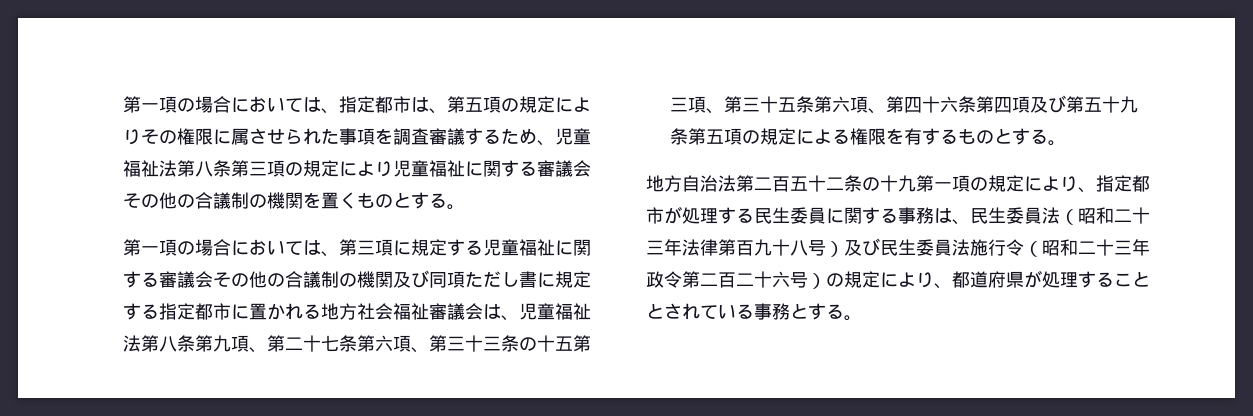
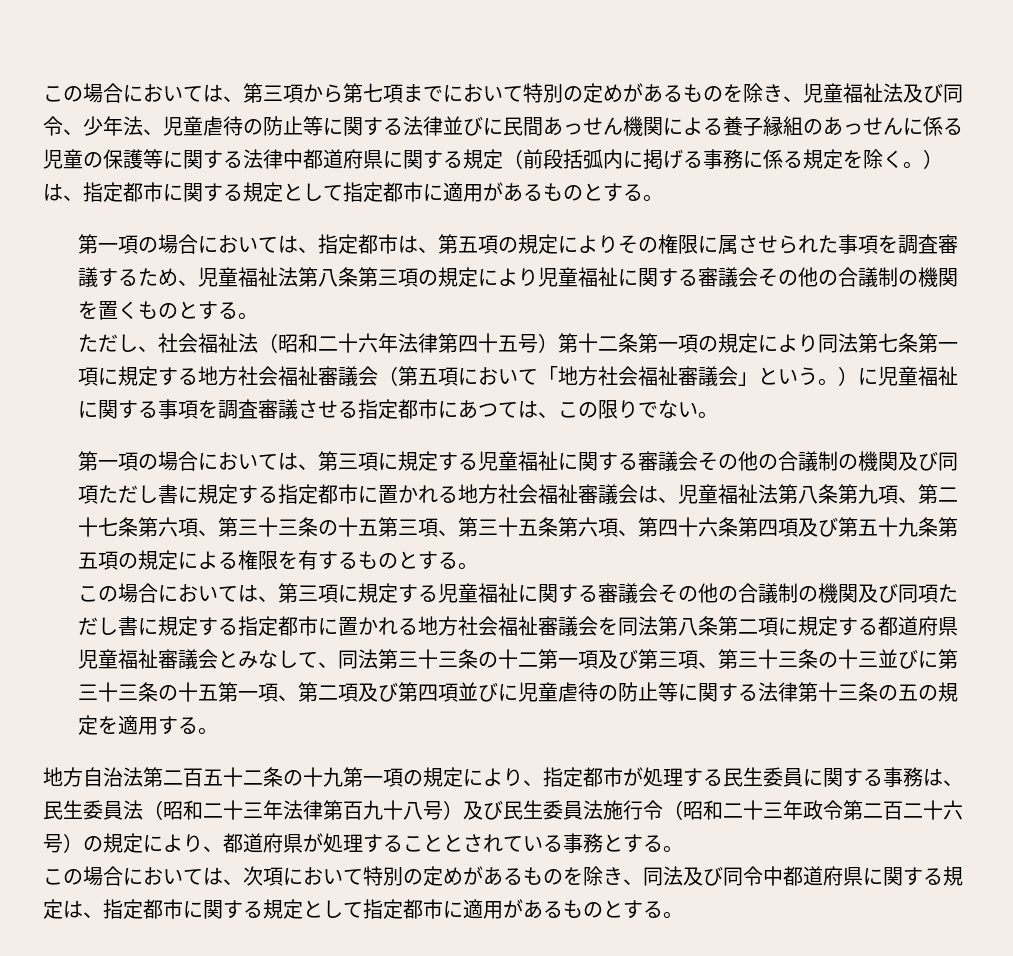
(122, 104) none -> [43,83,963,103] [43,116,963,136] [43,149,943,170] [43,182,663,202] この場合においては、第三項から第七項までにおいて特別の定めがあるものを除き、児童福祉法及び同令、少年法、児童虐待の防止等に関する法律並びに民間あっせん機関による養子縁組のあっせんに係る児童の保護等に関する法律中都道府県に関する規定（前段括弧内に掲げる事務に係る規定を除く。）は、指定都市に関する規定として指定都市に適用があるものとする。 //
(465, 207) none -> [77,333,958,353] [77,366,958,386] [77,399,718,419] // ただし、社会福祉法（昭和二十六年法律第四十五号）第十二条第一項の規定により同法第七条第一項に規定する地方社会福祉審議会（第五項において「地方社会福祉審議会」という。）に児童福祉に関する事項を調査審議させる指定都市にあつては、この限りでない。
(1066, 143) none -> [77,583,958,603] [77,616,958,636] [77,649,958,669] [77,682,958,702] [77,715,218,735] // この場合においては、第三項に規定する児童福祉に関する審議会その他の合議制の機関及び同項ただし書に規定する指定都市に置かれる地方社会福祉審議会を同法第八条第二項に規定する都道府県児童福祉審議会とみなして、同法第三十三条の十二第一項及び第三項、第三十三条の十三並びに第三十三条の十五第一項、第二項及び第四項並びに児童虐待の防止等に関する法律第十三条の五の規定を適用する。
(862, 318) none -> [43,866,963,886] [43,899,683,919] // この場合においては、次項において特別の定めがあるものを除き、同法及び同令中都道府県に関する規定は、指定都市に関する規定として指定都市に適用があるものとする。

